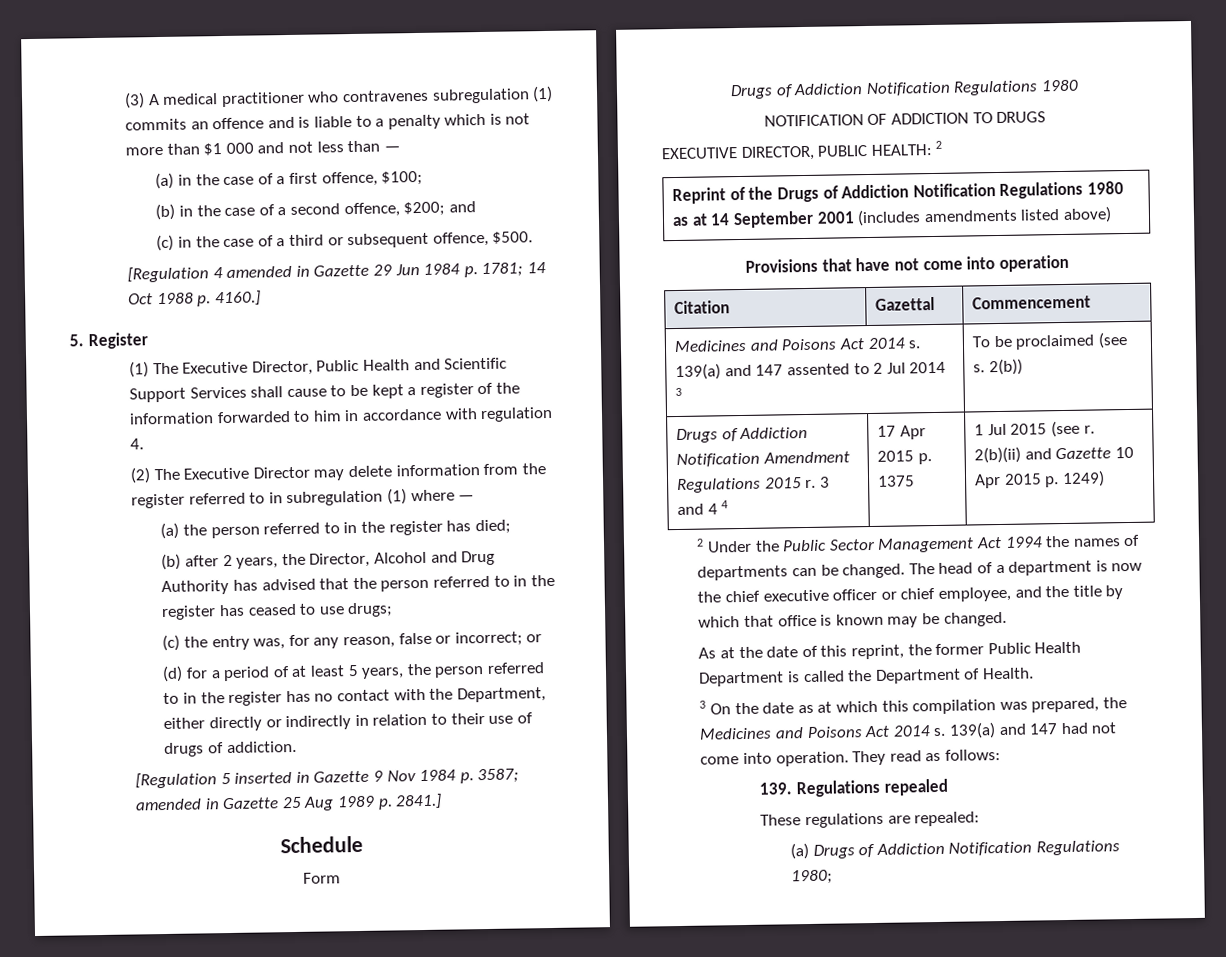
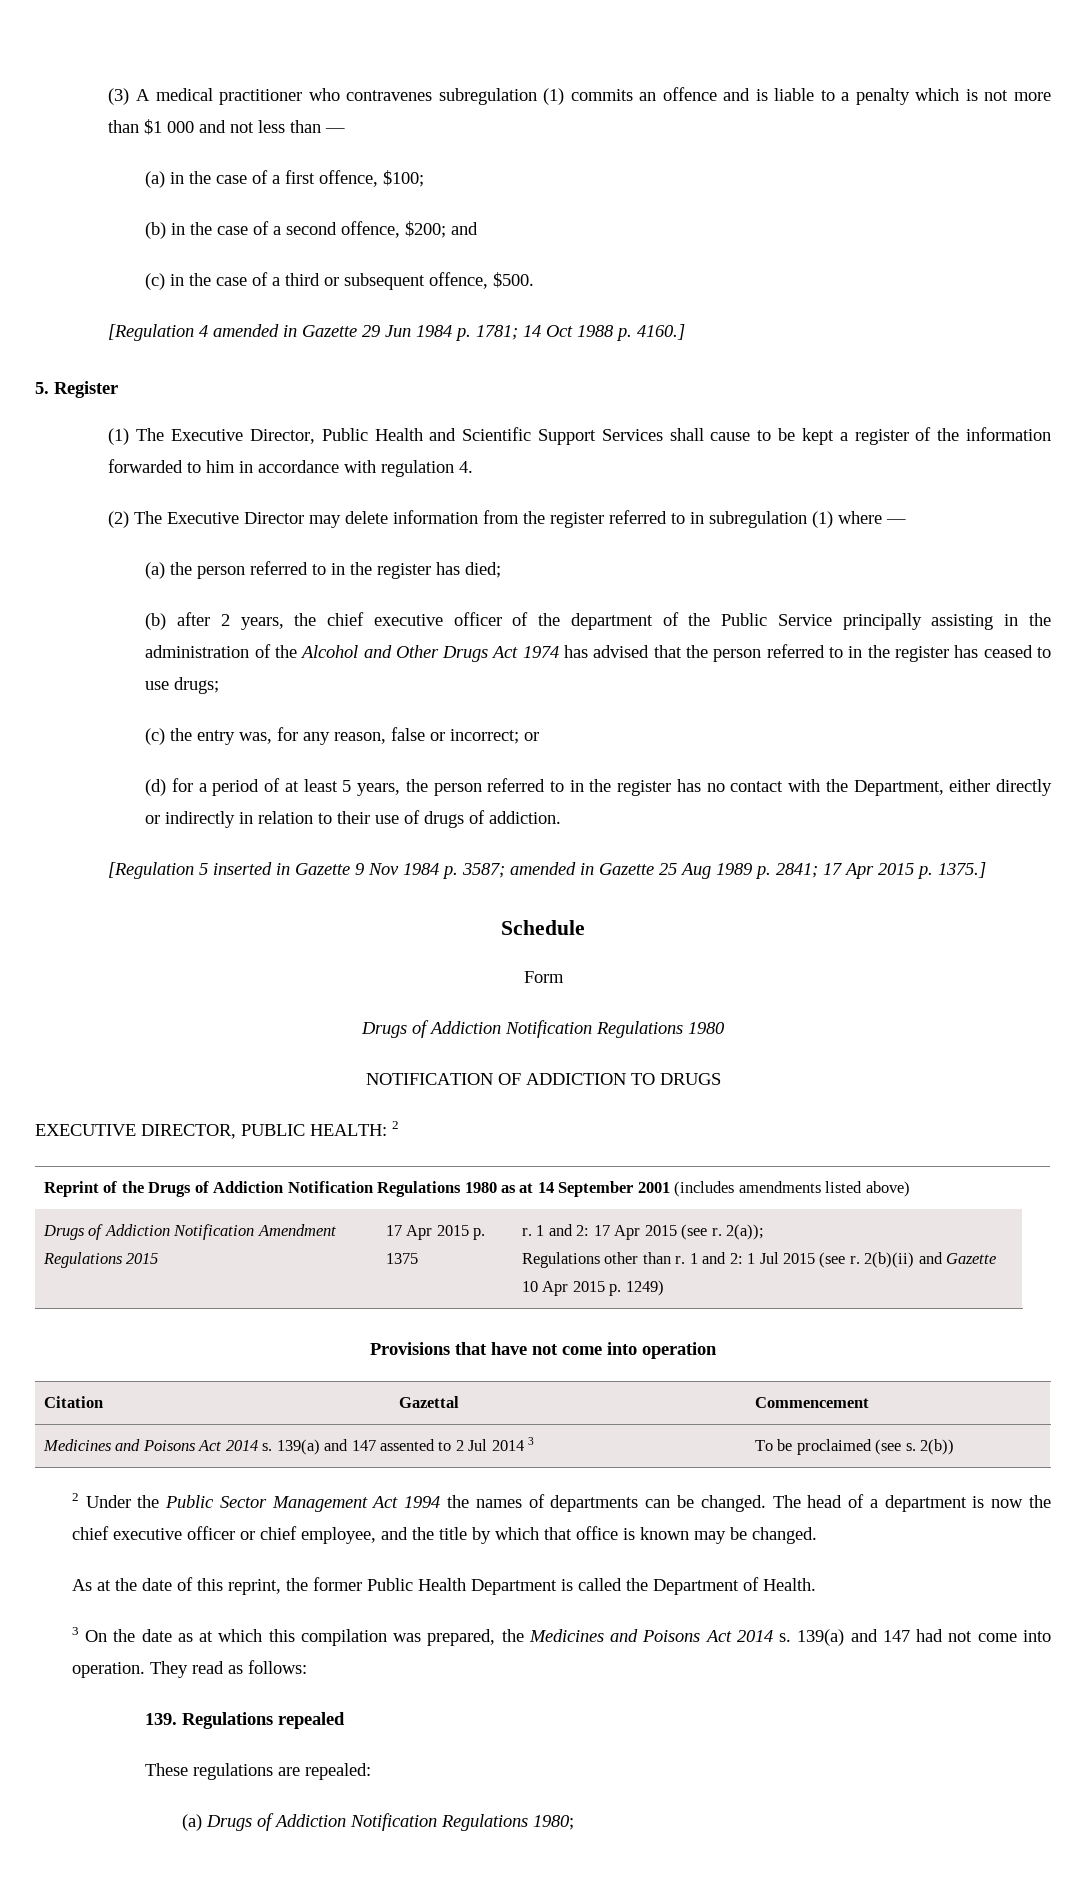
[309,550,496,568] [161,579,230,596] Director, Alcohol and Drug Authority -> [327,612,1051,630] [145,644,559,662] chief executive officer of the department of the Public Service principally assisting in the administration of the Alcohol and Other Drugs Act 1974
[395,793,443,810] 2841.] -> [776,862,987,879] 2841; 17 Apr 2015 p. 1375.]
(1112, 214) none -> [42,1224,336,1240] [42,1252,159,1268] [385,1225,486,1240] [385,1253,418,1264] [521,1224,765,1240] [521,1252,997,1268] [521,1280,664,1296] // Drugs of Addiction Notification Amendment Regulations 2015 | 17 Apr 2015 p. 1375 | r. 1 and 2: 17 Apr 2015 (see r. 2(a)); // Regulations other than r. 1 and 2: 1 Jul 2015 (see r. 2(b)(ii) and Gazette 10 Apr 2015 p. 1249)
[676,426,809,444] [676,451,850,468] [677,476,830,494] [677,500,729,516] [877,425,926,440] [877,450,932,465] [877,475,916,487] [974,420,1095,438] [974,446,1134,464] [974,470,1105,489] // Drugs of Addiction Notification Amendment Regulations 2015 r. 3 and 4 4 | 17 Apr 2015 p. 1375 | 1 Jul 2015 (see r. 2(b)(ii) and Gazette 10 Apr 2015 p. 1249) -> (955, 1447) none

